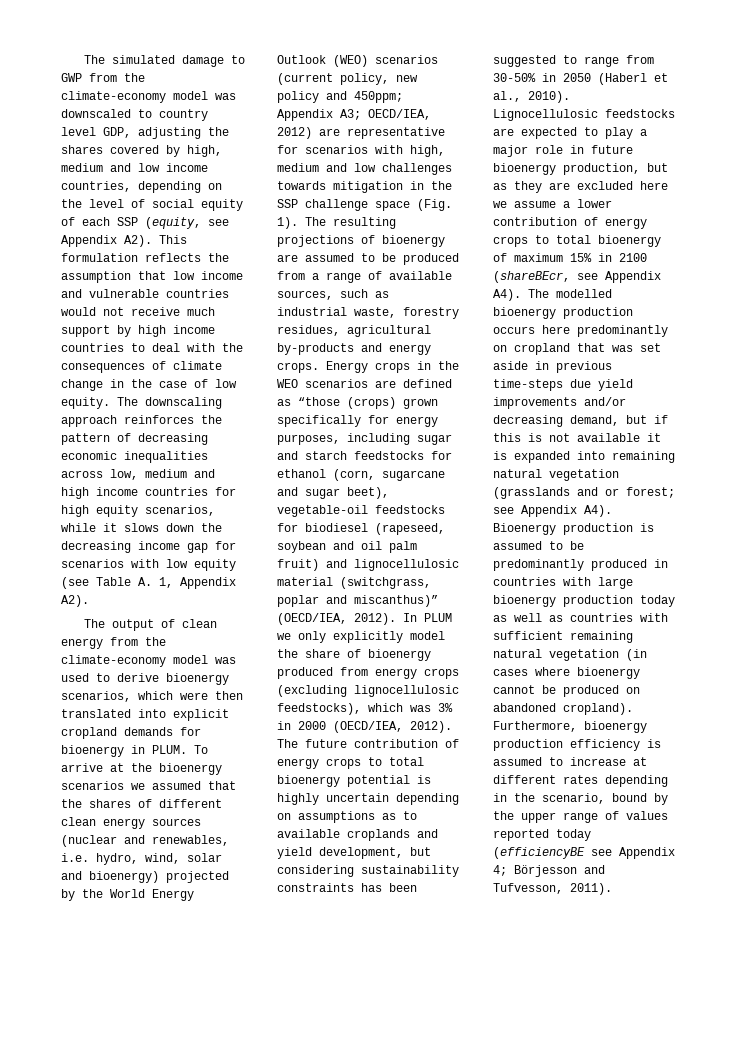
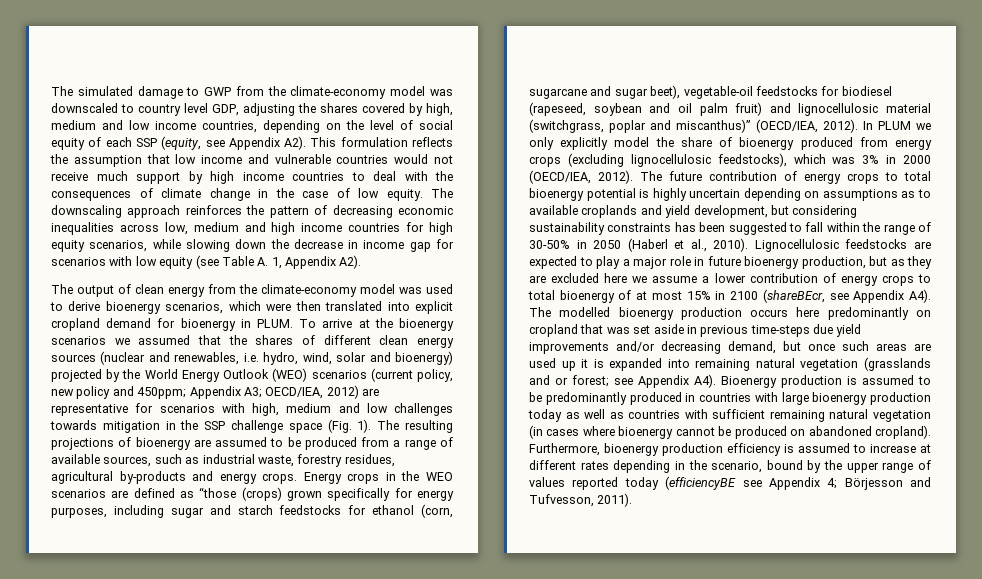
[103,523,222,532] [61,541,131,553] it slows down the decreasing -> [185,239,359,252] slowing down the decrease in
[124,727,173,736] demands -> [106,318,152,328] demand
[584,55,654,67] range from -> [805,222,931,235] fall within the range of
[514,253,563,262] maximum -> [636,291,682,300] at most
[654,415,668,424] [493,433,640,442] if this is not available -> [808,341,931,351] [529,358,576,371] once such areas are used up

